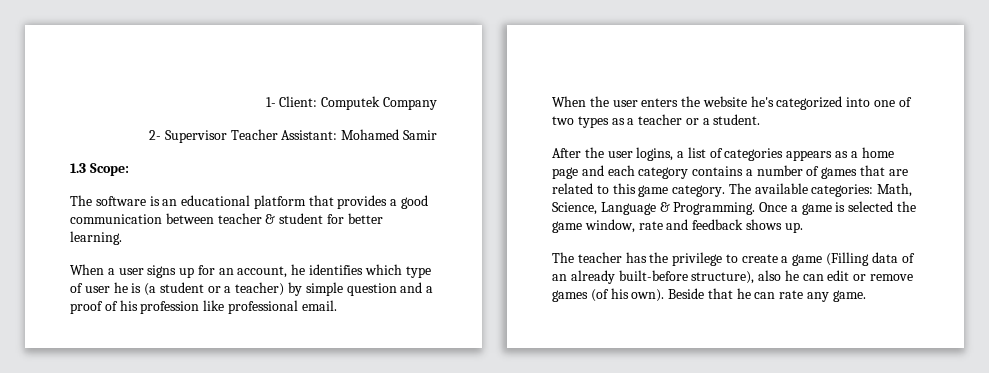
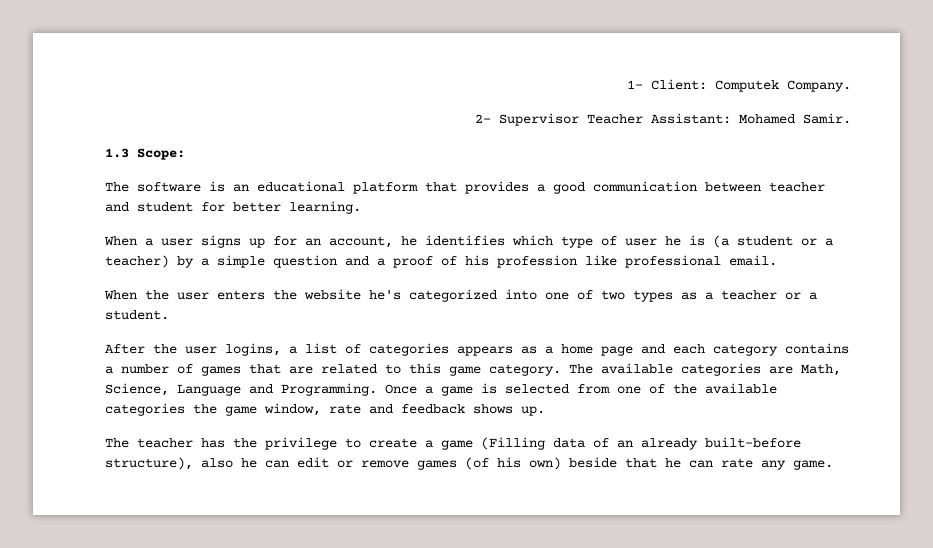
[383,97,437,110] Company -> [787,80,851,92] Company.
[403,130,437,140] Samir -> [803,113,851,124] Samir.
[265,214,276,224] & -> [105,202,129,212] and
(303, 289) none -> [201,258,209,266] a
[811,184,874,197] categories: -> [681,363,793,376] categories are
[659,202,670,212] & -> [249,384,273,394] and
(894, 206) none -> [577,383,777,394] [105,403,185,416] from one of the available categories
[631,288,705,302] own). Beside -> [529,457,617,470] own) beside

